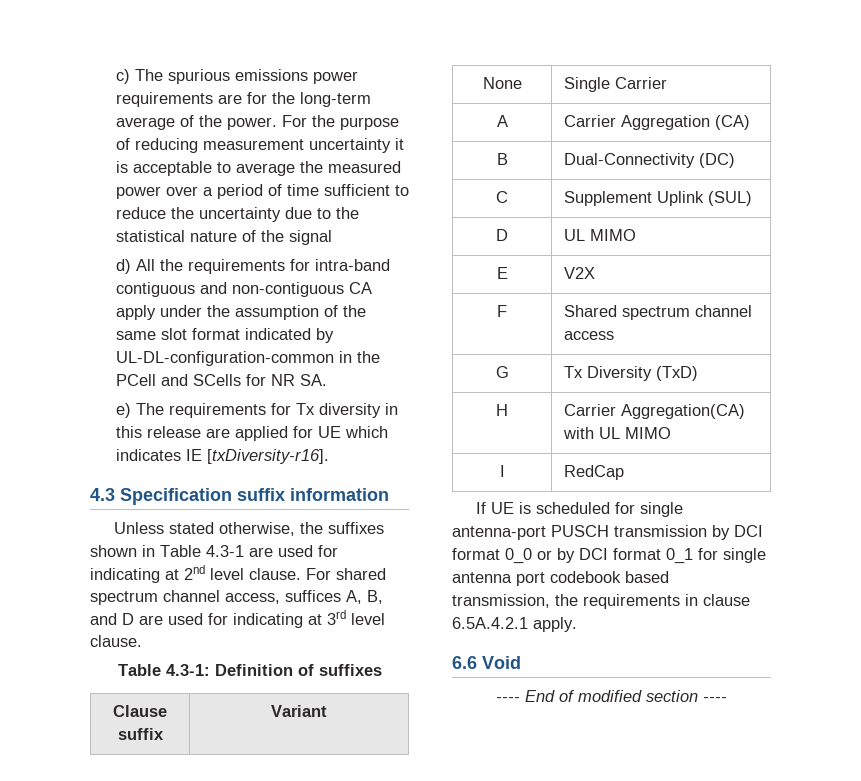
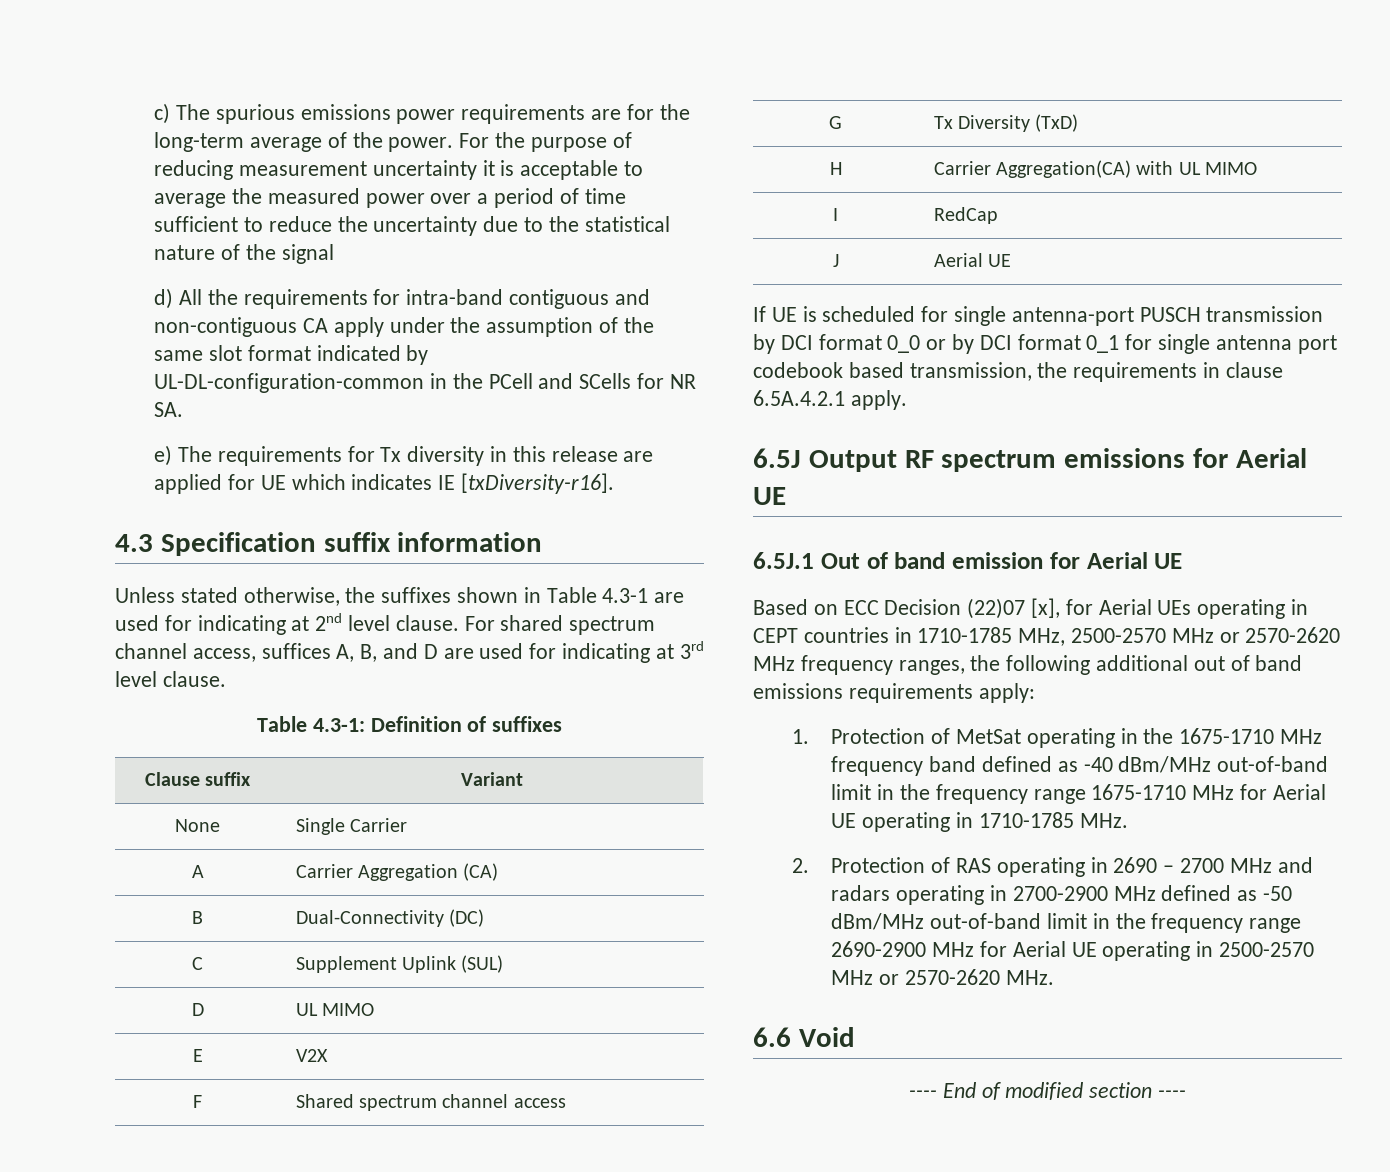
(624, 472) none -> [832,254,839,267] [933,253,1012,267] // J | Aerial UE
(577, 624) none -> [753,448,1307,472] [753,487,786,505] [753,552,1183,569] [753,598,1309,619] [753,627,1341,646] [753,655,1303,675] [753,683,1035,703] [792,728,1322,748] [831,756,1329,776] [831,784,1326,804] [831,812,1128,832] [792,857,1313,877] [831,885,1292,905] [831,913,1302,933] [831,941,1314,961] [831,969,1054,985] // 6.5J Output RF spectrum emissions for Aerial UE // 6.5J.1 Out of band emission for Aerial UE // Based on ECC Decision (22)07 [x], for Aerial UEs operating in CEPT countries in 1710-1785 MHz, 2500-2570 MHz or 2570-2620 MHz frequency ranges, the following additional out of band emissions requirements apply: // 1. Protection of MetSat operating in the 1675-1710 MHz frequency band defined as -40 dBm/MHz out-of-band limit in the frequency range 1675-1710 MHz for Aerial UE operating in 1710-1785 MHz. // 2. Protection of RAS operating in 2690 – 2700 MHz and radars operating in 2700-2900 MHz defined as -50 dBm/MHz out-of-band limit in the frequency range 2690-2900 MHz for Aerial UE operating in 2500-2570 MHz or 2570-2620 MHz.

